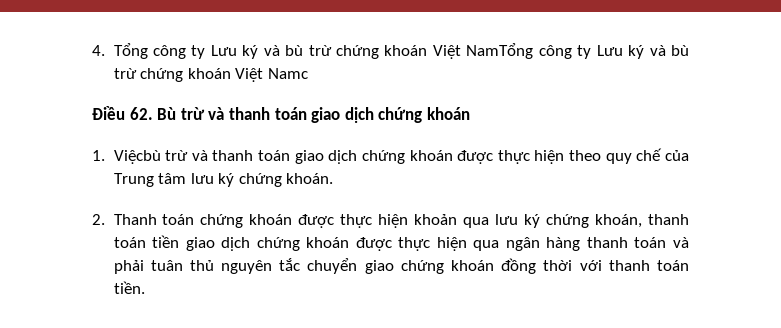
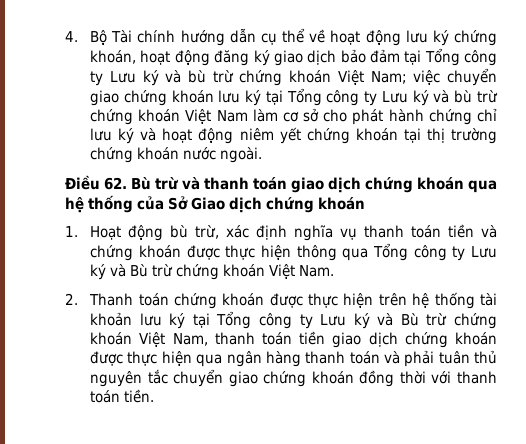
(105, 50) none -> [90,28,498,46] [90,49,422,66] Bộ Tài chính hướng dẫn cụ thể về hoạt động lưu ký chứng khoán, hoạt động đăng ký giao dịch bảo đảm tại
[466,43,534,59] NamTổng -> [370,68,497,86] [90,88,322,106] Nam; việc chuyển giao chứng khoán lưu ký tại Tổng
[267,68,308,79] Namc -> [216,108,498,125] [90,127,497,144] [90,147,263,163] Nam làm cơ sở cho phát hành chứng chỉ lưu ký và hoạt động niêm yết chứng khoán tại thị trường chứng khoán nước ngoài.
[92,148,689,164] [113,173,334,187] // 1. Việcbù trừ và thanh toán giao dịch chứng khoán được thực hiện theo quy chế của Trung tâm lưu ký chứng khoán. -> [468,180,497,193] [65,195,365,213] [65,224,497,241] [90,243,497,261] [90,264,335,280] qua hệ thống của Sở Giao dịch chứng khoán // 1. Hoạt động bù trừ, xác định nghĩa vụ thanh toán tiền và chứng khoán được thực hiện thông qua Tổng công ty Lưu ký và Bù trừ chứng khoán Việt Nam.
[414,214,643,228] khoản qua lưu ký chứng khoán, -> [378,292,497,309] [90,311,497,329] [90,332,208,347] trên hệ thống tài khoản lưu ký tại Tổng công ty Lưu ký và Bù trừ chứng khoán Việt Nam,

